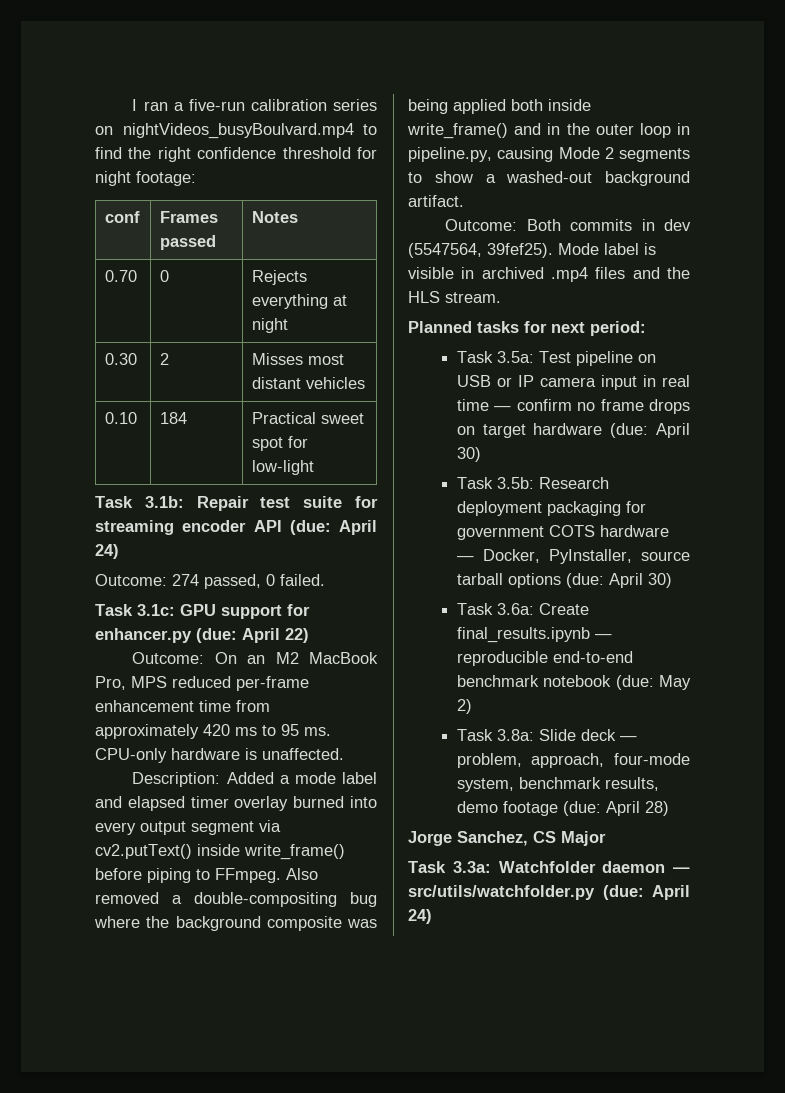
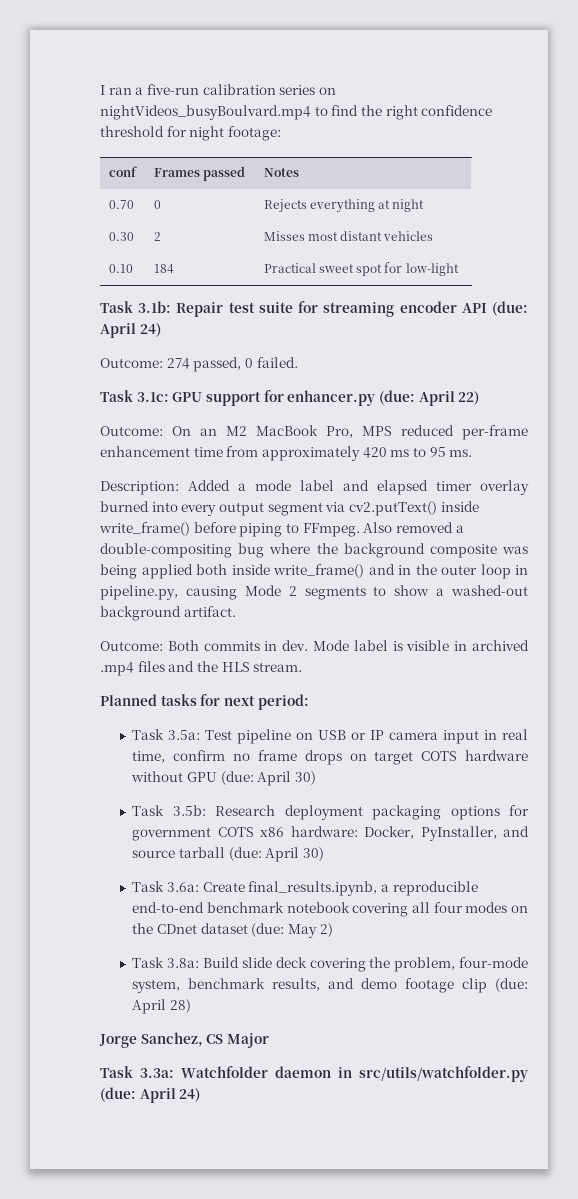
[95,748,344,763] CPU-only hardware is unaffected. -> (473, 453) none
[664,219,691,231] [408,243,553,258] dev (5547564, 39fef25). -> [282,640,309,651] dev.
[456,399,512,411] time — -> [132,751,166,763] time,
[533,423,603,435] hardware -> [421,750,528,761] [131,771,218,782] COTS hardware without GPU
(621, 508) none -> [450,806,500,820] options
[599,525,669,537] [456,556,474,561] hardware — -> [260,826,358,837] x86 hardware:
(632, 556) none -> [503,826,530,837] and
[507,573,561,588] options -> (226, 852) none
[456,627,612,643] final_results.ipynb — -> [248,881,390,896] final_results.ipynb, a
(612, 681) none -> [352,902,529,917] [132,923,248,934] covering all four modes on the CDnet dataset
[538,729,637,741] [456,753,605,768] Slide deck — problem, approach, -> [203,957,456,972] Build slide deck covering the problem,
(659, 784) none -> [328,978,355,989] and
(558, 808) none -> [462,978,488,993] clip
[673,867,690,873] — -> [338,1067,352,1078] in

